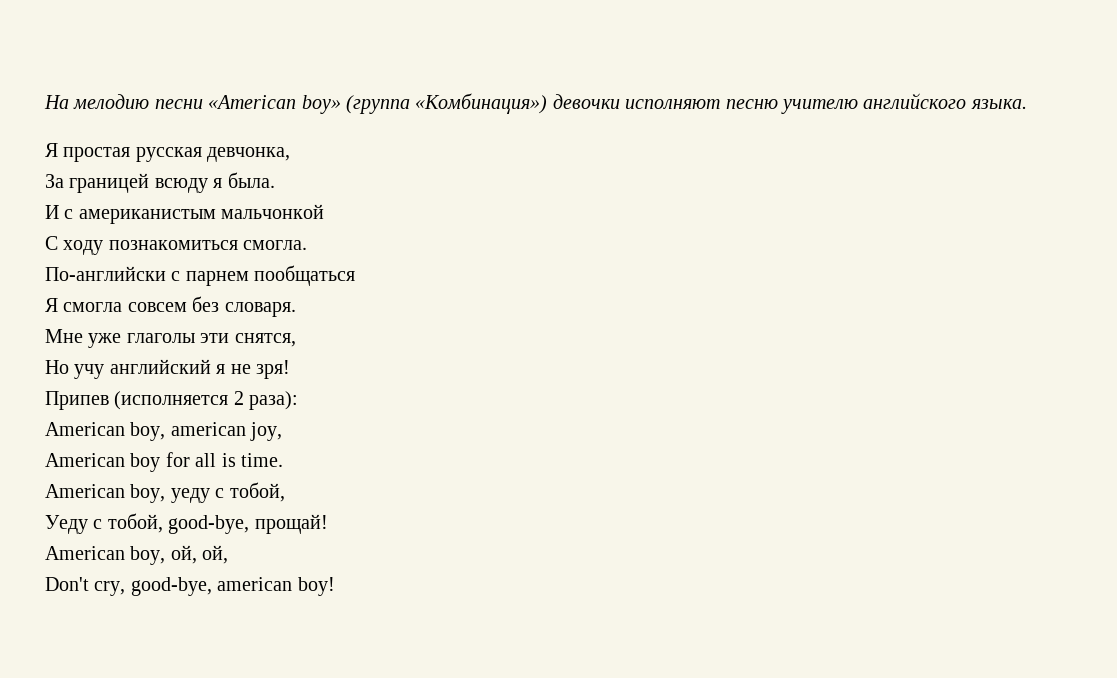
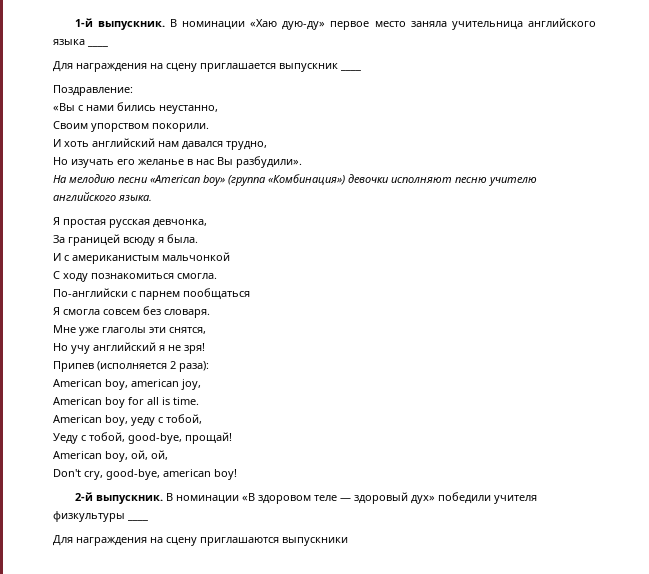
(44, 102) none -> [74,18,596,30] [53,39,85,45] [87,45,108,47] [53,61,361,72] [53,85,133,96] [53,102,218,114] [53,121,209,132] [53,138,267,150] [53,156,302,168] 1-й выпускник. В номинации «Хаю дую-ду» первое место заняла учительница английского языка ____ // Для награждения на сцену приглашается выпускник ____ // Поздравление: // «Вы с нами бились неустанно, // Своим упорством покорили. // И хоть английский нам давался трудно, // Но изучать его желанье в нас Вы разбудили». //
(335, 586) none -> [74,492,537,504] [53,511,148,522] [53,535,348,546] // 2-й выпускник. В номинации «В здоровом теле — здоровый дух» победили учителя физкультуры ____ // Для награждения на сцену приглашаются выпускники

